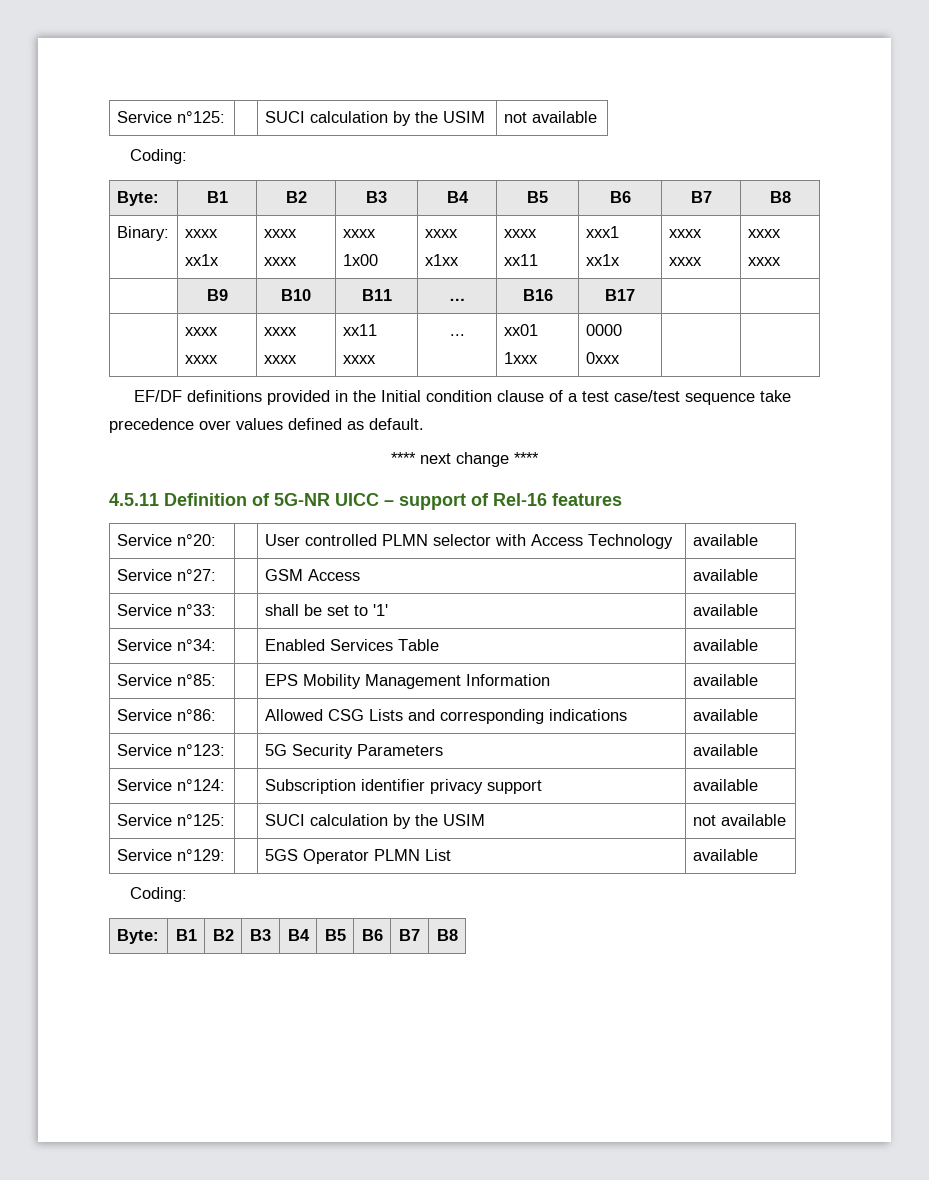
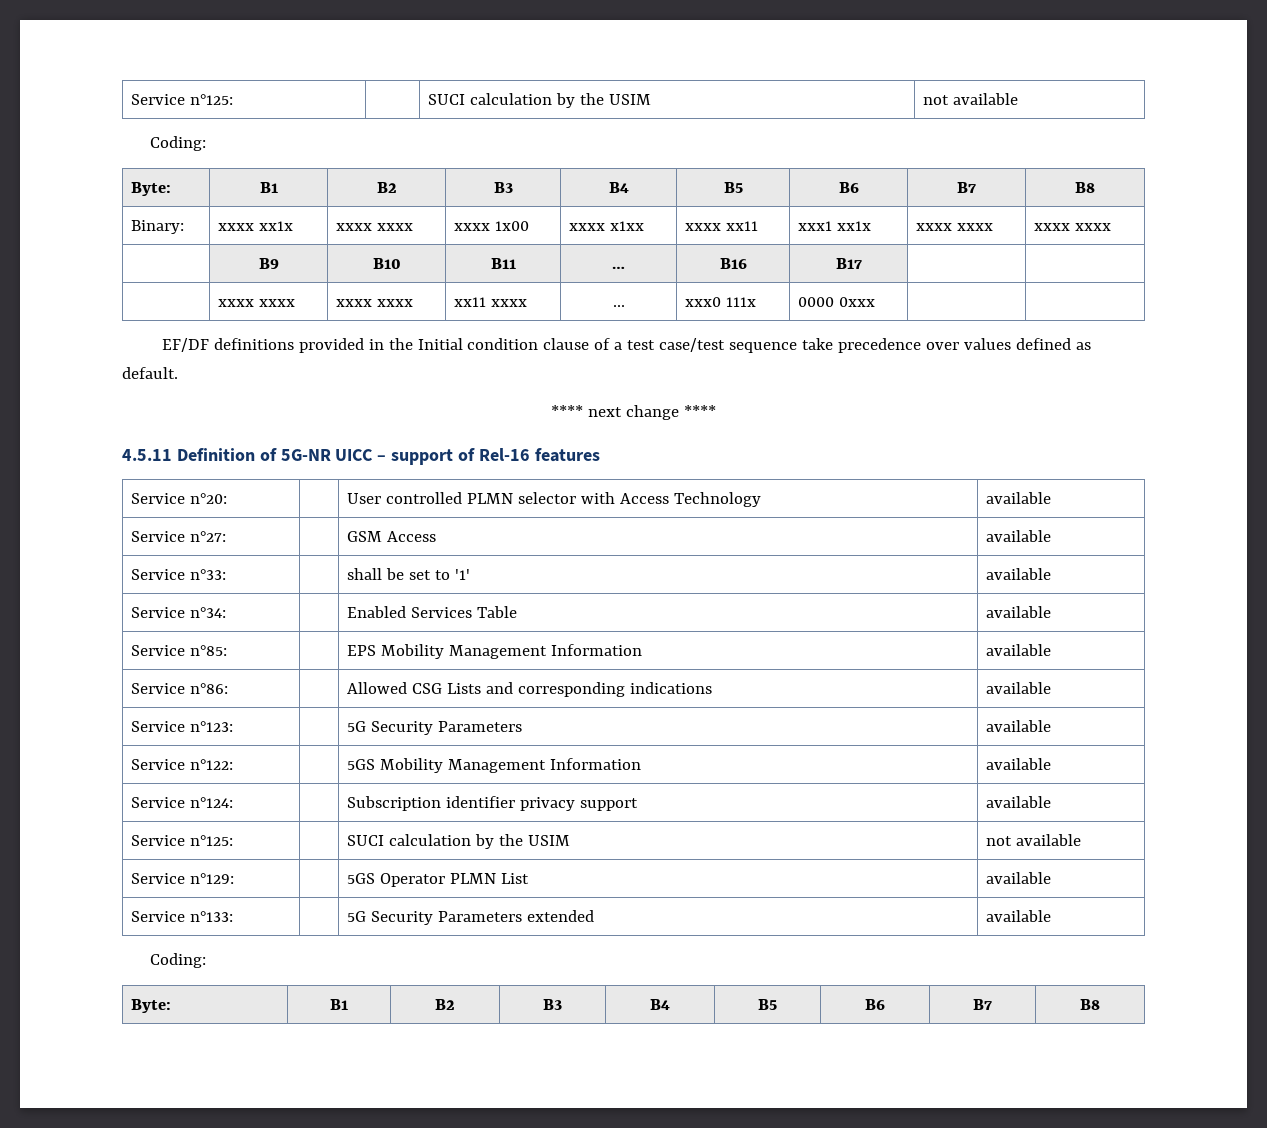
[503,324,538,336] [503,352,538,364] xx01 1xxx -> [684,297,756,307] xxx0 111x
(758, 750) none -> [130,759,233,770] [346,758,641,773] [985,758,1051,770] // Service n°122: | | 5GS Mobility Management Information | available
(758, 855) none -> [130,911,233,922] [346,910,594,925] [985,910,1051,922] // Service n°133: | | 5G Security Parameters extended | available

